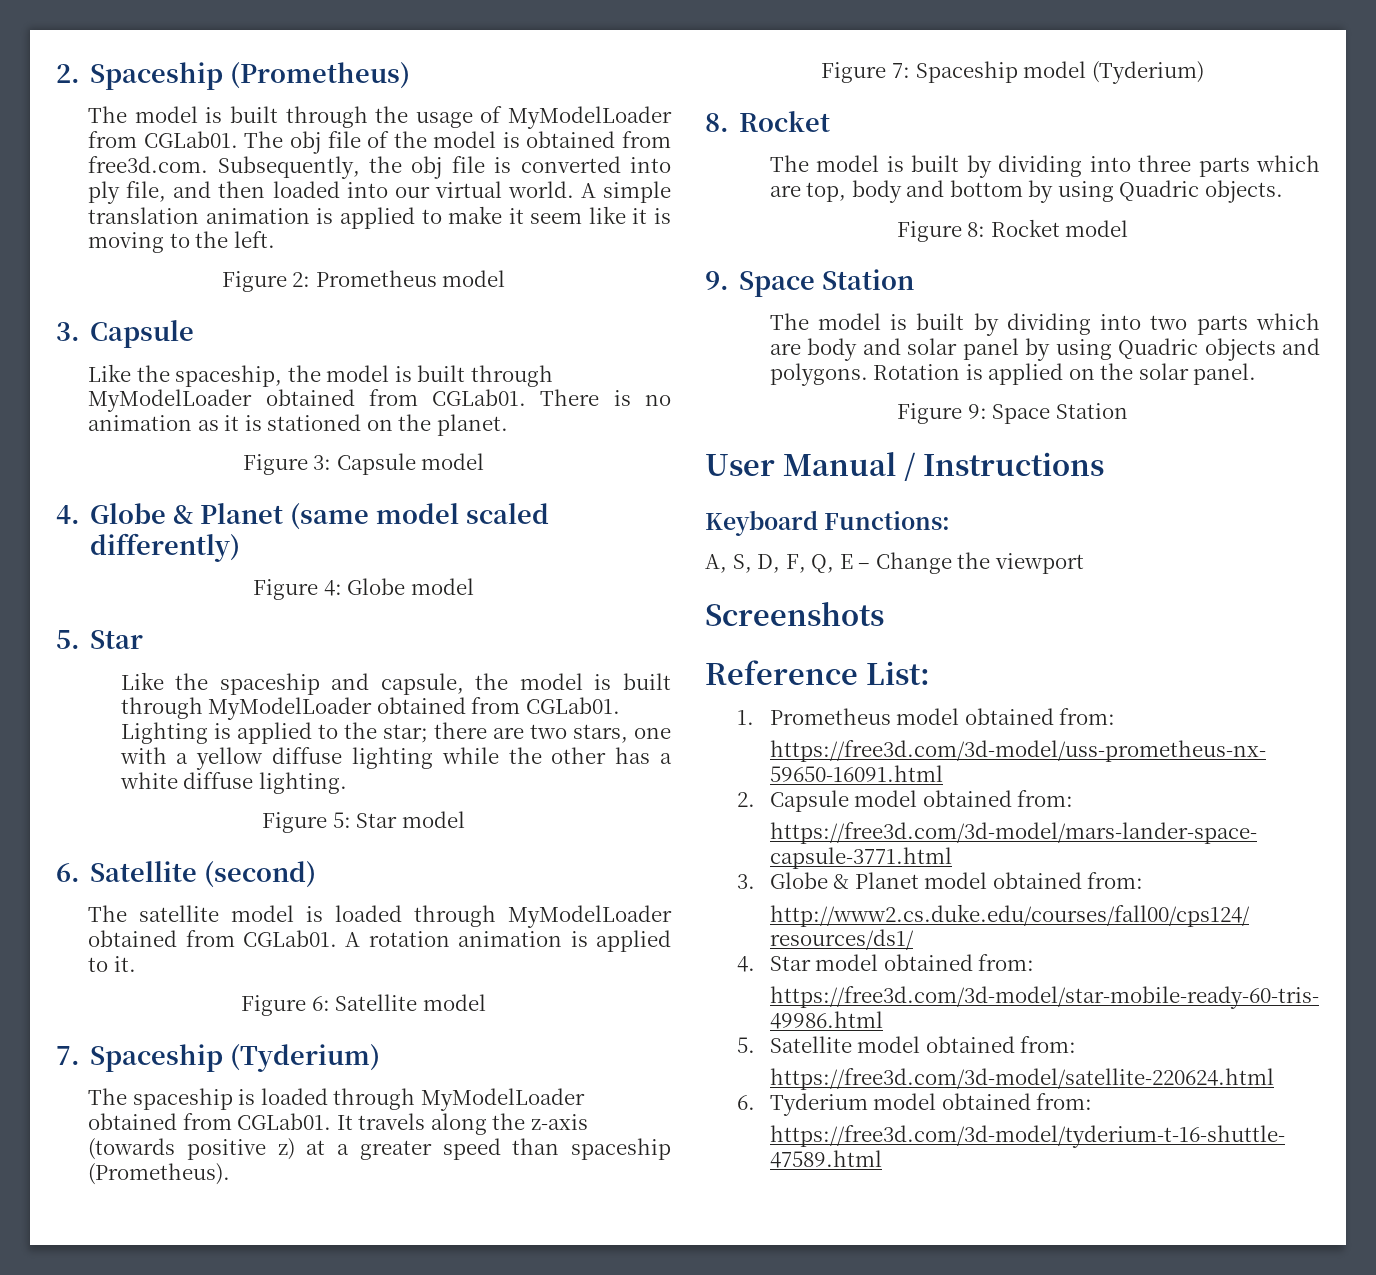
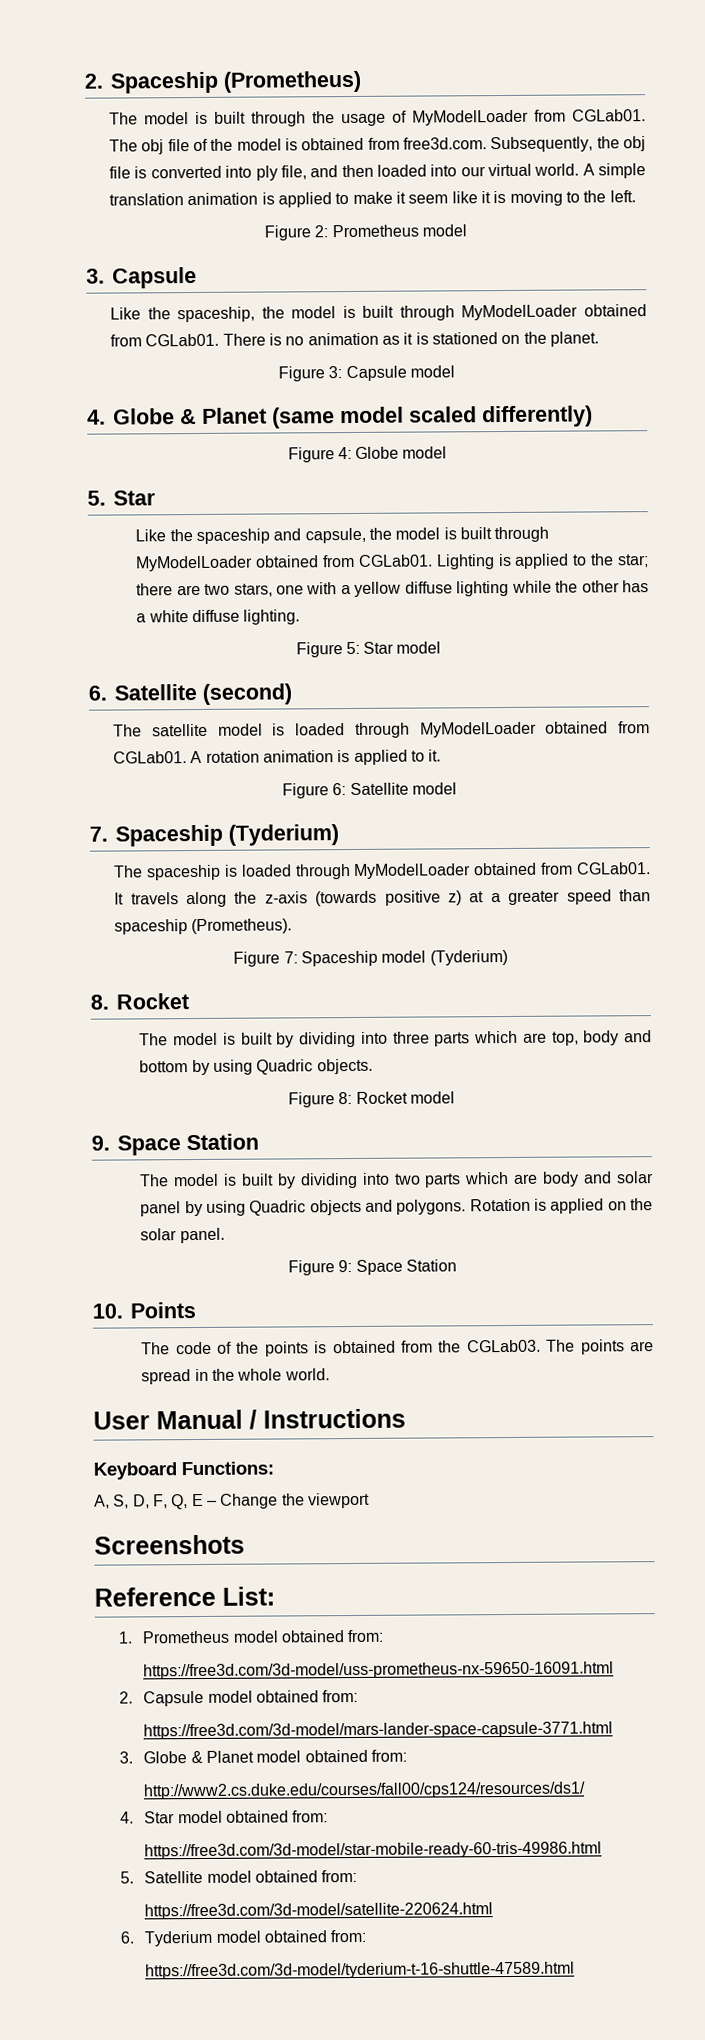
(1128, 411) none -> [92,1302,196,1319] [141,1339,655,1357] [141,1368,330,1385] // 10. Points // The code of the points is obtained from the CGLab03. The points are spread in the whole world.

